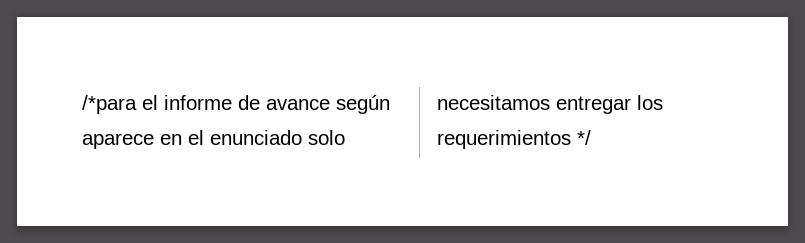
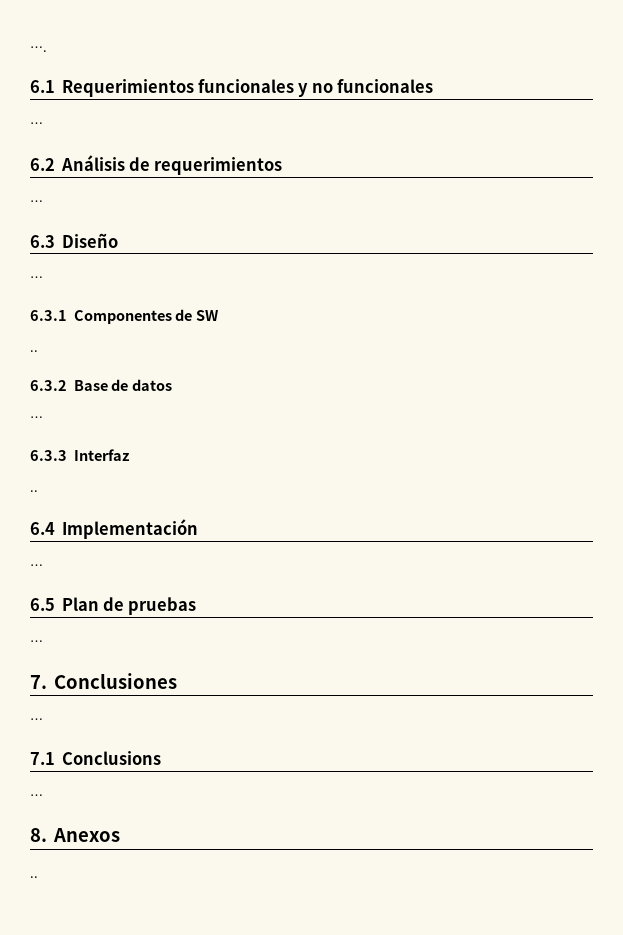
[82,95,390,114] [82,130,345,149] [437,95,663,114] [437,130,591,149] /*para el informe de avance según aparece en el enunciado solo necesitamos entregar los requerimientos */ -> [30,46,47,52] [30,79,434,97] [30,122,43,128] [30,155,283,175] [30,200,43,206] [30,233,118,248] [30,276,43,282] [30,309,219,324] [30,350,38,352] [30,379,173,391] [30,416,43,422] [30,449,130,461] [30,490,38,492] [30,519,198,539] [30,564,43,570] [30,597,197,615] [30,640,43,646] [30,673,177,689] [30,718,43,724] [30,751,161,765] [30,794,43,800] [30,828,120,842] [30,876,38,878] …. // 6.1 Requerimientos funcionales y no funcionales // … // 6.2 Análisis de requerimientos // … // 6.3 Diseño // … // 6.3.1 Componentes de SW // .. // 6.3.2 Base de datos // … // 6.3.3 Interfaz // .. // 6.4 Implementación // … // 6.5 Plan de pruebas // … // 7. Conclusiones // … // 7.1 Conclusions // … // 8. Anexos // ..

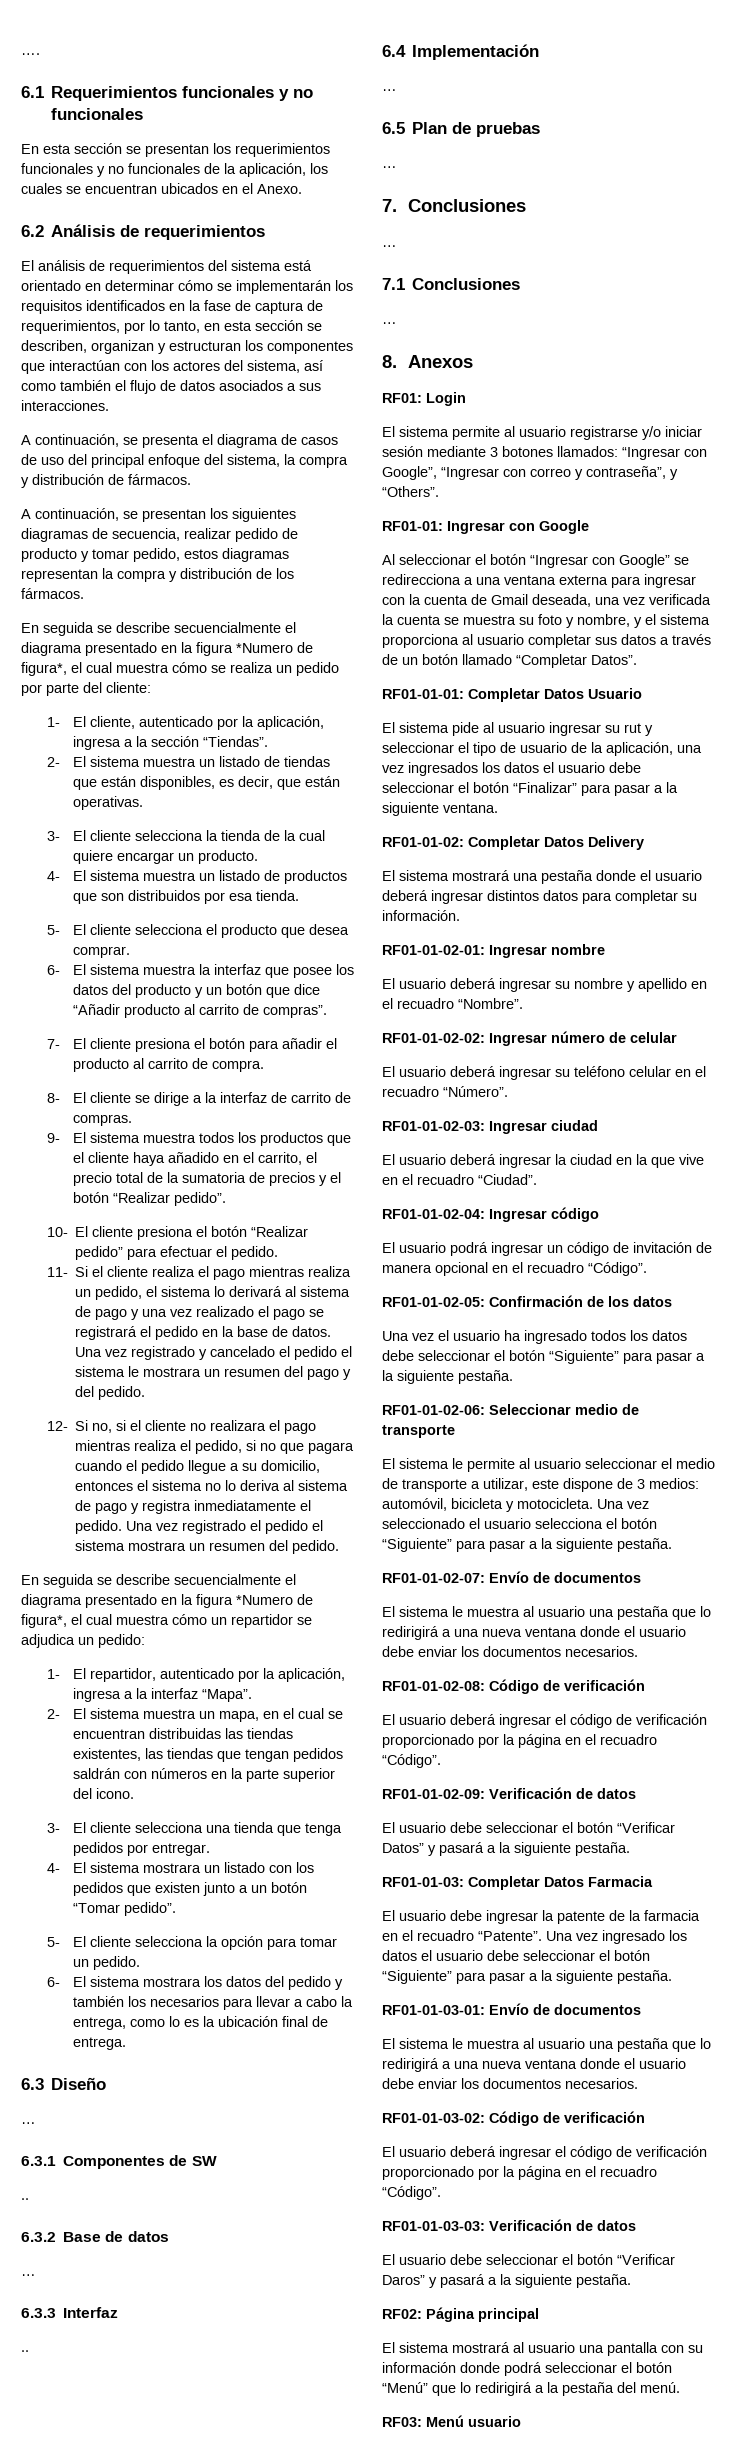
[30,122,43,128] [30,155,283,175] [30,200,43,206] … // 6.2 Análisis de requerimientos // … -> [21,143,330,157] [21,163,328,177] [21,183,302,194] [21,224,266,240] [21,260,312,274] [21,280,353,294] [21,300,323,314] [21,320,322,334] [21,340,353,354] [21,360,323,374] [21,380,321,394] [21,400,109,411] [21,434,338,448] [21,454,348,468] [21,474,191,488] [21,508,296,522] [21,528,298,542] [21,548,289,562] [21,568,294,582] [21,588,84,599] [21,622,296,636] [21,642,313,656] [21,662,339,676] [21,682,151,696] [46,716,324,730] [72,736,268,750] [46,756,330,767] [72,776,340,790] [72,796,143,810] [46,830,325,841] [72,850,258,864] [46,870,347,884] [72,890,299,904] [46,924,349,938] [72,946,130,958] [46,964,354,978] [72,984,320,998] [72,1004,327,1018] [46,1038,337,1052] [72,1058,264,1072] [46,1092,351,1106] [72,1114,132,1126] [46,1132,351,1146] [72,1152,317,1166] [72,1172,341,1186] [72,1192,226,1206] [46,1226,309,1240] [75,1246,279,1260] [46,1266,352,1280] [75,1286,351,1300] [75,1306,325,1320] [75,1326,332,1340] [75,1346,353,1360] [75,1366,352,1380] [75,1386,146,1400] [46,1420,317,1434] [75,1440,355,1454] [75,1460,321,1474] [75,1480,349,1491] [75,1500,312,1514] [75,1520,324,1534] [75,1540,340,1554] [21,1574,296,1588] [21,1594,313,1608] [21,1614,312,1628] [21,1634,145,1648] [46,1668,345,1682] [72,1688,252,1702] [46,1708,343,1722] [72,1728,293,1739] [72,1748,343,1762] [72,1768,335,1782] [72,1788,134,1799] [46,1822,342,1836] [72,1842,210,1856] [46,1862,314,1873] [72,1882,307,1896] [72,1902,176,1916] [46,1936,337,1950] [72,1956,140,1970] [46,1976,343,1990] [72,1996,353,2010] [72,2016,328,2030] [72,2037,126,2050] En esta sección se presentan los requerimientos funcionales y no funcionales de la aplicación, los cuales se encuentran ubicados en el Anexo. // 6.2 Análisis de requerimientos // El análisis de requerimientos del sistema está orientado en determinar cómo se implementarán los requisitos identificados en la fase de captura de requerimientos, por lo tanto, en esta sección se describen, organizan y estructuran los componentes que interactúan con los actores del sistema, así como también el flujo de datos asociados a sus interacciones. // A continuación, se presenta el diagrama de casos de uso del principal enfoque del sistema, la compra y distribución de fármacos. // A continuación, se presentan los siguientes diagramas de secuencia, realizar pedido de producto y tomar pedido, estos diagramas representan la compra y distribución de los fármacos. // En seguida se describe secuencialmente el diagrama presentado en la figura *Numero de figura*, el cual muestra cómo se realiza un pedido por parte del cliente: // 1- El cliente, autenticado por la aplicación, ingresa a la sección “Tiendas”. // 2- El sistema muestra un listado de tiendas que están disponibles, es decir, que están operativas. // 3- El cliente selecciona la tienda de la cual quiere encargar un producto. // 4- El sistema muestra un listado de productos que son distribuidos por esa tienda. // 5- El cliente selecciona el producto que desea comprar. // 6- El sistema muestra la interfaz que posee los datos del producto y un botón que dice “Añadir producto al carrito de compras”. // 7- El cliente presiona el botón para añadir el producto al carrito de compra. // 8- El cliente se dirige a la interfaz de carrito de compras. // 9- El sistema muestra todos los productos que el cliente haya añadido en el carrito, el precio total de la sumatoria de precios y el botón “Realizar pedido”. // 10- El cliente presiona el botón “Realizar pedido” para efectuar el pedido. // 11- Si el cliente realiza el pago mientras realiza un pedido, el sistema lo derivará al sistema de pago y una vez realizado el pago se registrará el pedido en la base de datos. Una vez registrado y cancelado el pedido el sistema le mostrara un resumen del pago y del pedido. // 12- Si no, si el cliente no realizara el pago mientras realiza el pedido, si no que pagara cuando el pedido llegue a su domicilio, entonces el sistema no lo deriva al sistema de pago y registra inmediatamente el pedido. Una vez registrado el pedido el sistema mostrara un resumen del pedido. // En seguida se describe secuencialmente el diagrama presentado en la figura *Numero de figura*, el cual muestra cómo un repartidor se adjudica un pedido: // 1- El repartidor, autenticado por la aplicación, ingresa a la interfaz “Mapa”. // 2- El sistema muestra un mapa, en el cual se encuentran distribuidas las tiendas existentes, las tiendas que tengan pedidos saldrán con números en la parte superior del icono. // 3- El cliente selecciona una tienda que tenga pedidos por entregar. // 4- El sistema mostrara un listado con los pedidos que existen junto a un botón “Tomar pedido”. // 5- El cliente selecciona la opción para tomar un pedido. // 6- El sistema mostrara los datos del pedido y también los necesarios para llevar a cabo la entrega, como lo es la ubicación final de entrega.
[61,751,161,765] Conclusions -> [412,278,521,290] Conclusiones
[30,876,38,878] .. -> [382,392,466,406] [382,426,702,440] [382,446,707,460] [382,466,678,480] [382,486,439,497] [382,520,589,534] [382,554,689,568] [382,574,696,588] [382,594,711,607] [382,614,710,628] [382,634,711,648] [382,654,637,668] [382,688,642,702] [382,722,653,736] [382,742,702,756] [382,762,641,776] [382,782,678,796] [382,802,498,816] [382,836,644,850] [382,870,702,884] [382,890,697,904] [382,910,460,921] [382,944,605,958] [382,978,707,992] [382,998,523,1009] [382,1031,677,1046] [382,1066,706,1080] [382,1086,508,1097] [382,1120,598,1134] [382,1154,704,1168] [382,1174,537,1185] [382,1207,599,1222] [382,1242,712,1256] [382,1262,647,1276] [382,1295,672,1307] [382,1330,687,1344] [382,1350,705,1364] [382,1370,513,1384] [382,1404,639,1415] [382,1425,455,1438] [382,1458,715,1472] [382,1478,699,1492] [382,1498,649,1512] [382,1518,657,1529] [382,1538,672,1552] [382,1571,641,1583] [382,1606,711,1620] [382,1626,686,1640] [382,1646,638,1657] [382,1679,645,1694] [382,1714,707,1728] [382,1734,657,1748] [382,1754,441,1768] [382,1787,636,1799] [382,1822,675,1833] [382,1842,630,1856] [382,1876,653,1890] [382,1910,700,1924] [382,1930,687,1944] [382,1950,650,1961] [382,1970,672,1984] [382,2003,641,2015] [382,2038,711,2052] [382,2058,686,2072] [382,2078,638,2089] [382,2111,645,2126] [382,2146,707,2160] [382,2166,657,2180] [382,2186,441,2200] [382,2219,636,2231] [382,2254,675,2265] [382,2274,631,2288] [382,2307,539,2322] [382,2342,703,2356] [382,2362,672,2376] [382,2382,680,2396] [382,2415,521,2427] RF01: Login // El sistema permite al usuario registrarse y/o iniciar sesión mediante 3 botones llamados: “Ingresar con Google”, “Ingresar con correo y contraseña”, y “Others”. // RF01-01: Ingresar con Google // Al seleccionar el botón “Ingresar con Google” se redirecciona a una ventana externa para ingresar con la cuenta de Gmail deseada, una vez verificada la cuenta se muestra su foto y nombre, y el sistema proporciona al usuario completar sus datos a través de un botón llamado “Completar Datos”. // RF01-01-01: Completar Datos Usuario // El sistema pide al usuario ingresar su rut y seleccionar el tipo de usuario de la aplicación, una vez ingresados los datos el usuario debe seleccionar el botón “Finalizar” para pasar a la siguiente ventana. // RF01-01-02: Completar Datos Delivery // El sistema mostrará una pestaña donde el usuario deberá ingresar distintos datos para completar su información. // RF01-01-02-01: Ingresar nombre // El usuario deberá ingresar su nombre y apellido en el recuadro “Nombre”. // RF01-01-02-02: Ingresar número de celular // El usuario deberá ingresar su teléfono celular en el recuadro “Número”. // RF01-01-02-03: Ingresar ciudad // El usuario deberá ingresar la ciudad en la que vive en el recuadro “Ciudad”. // RF01-01-02-04: Ingresar código // El usuario podrá ingresar un código de invitación de manera opcional en el recuadro “Código”. // RF01-01-02-05: Confirmación de los datos // Una vez el usuario ha ingresado todos los datos debe seleccionar el botón “Siguiente” para pasar a la siguiente pestaña. // RF01-01-02-06: Seleccionar medio de transporte // El sistema le permite al usuario seleccionar el medio de transporte a utilizar, este dispone de 3 medios: automóvil, bicicleta y motocicleta. Una vez seleccionado el usuario selecciona el botón “Siguiente” para pasar a la siguiente pestaña. // RF01-01-02-07: Envío de documentos // El sistema le muestra al usuario una pestaña que lo redirigirá a una nueva ventana donde el usuario debe enviar los documentos necesarios. // RF01-01-02-08: Código de verificación // El usuario deberá ingresar el código de verificación proporcionado por la página en el recuadro “Código”. // RF01-01-02-09: Verificación de datos // El usuario debe seleccionar el botón “Verificar Datos” y pasará a la siguiente pestaña. // RF01-01-03: Completar Datos Farmacia // El usuario debe ingresar la patente de la farmacia en el recuadro “Patente”. Una vez ingresado los datos el usuario debe seleccionar el botón “Siguiente” para pasar a la siguiente pestaña. // RF01-01-03-01: Envío de documentos // El sistema le muestra al usuario una pestaña que lo redirigirá a una nueva ventana donde el usuario debe enviar los documentos necesarios. // RF01-01-03-02: Código de verificación // El usuario deberá ingresar el código de verificación proporcionado por la página en el recuadro “Código”. // RF01-01-03-03: Verificación de datos // El usuario debe seleccionar el botón “Verificar Daros” y pasará a la siguiente pestaña. // RF02: Página principal // El sistema mostrará al usuario una pantalla con su información donde podrá seleccionar el botón “Menú” que lo redirigirá a la pestaña del menú. // RF03: Menú usuario

